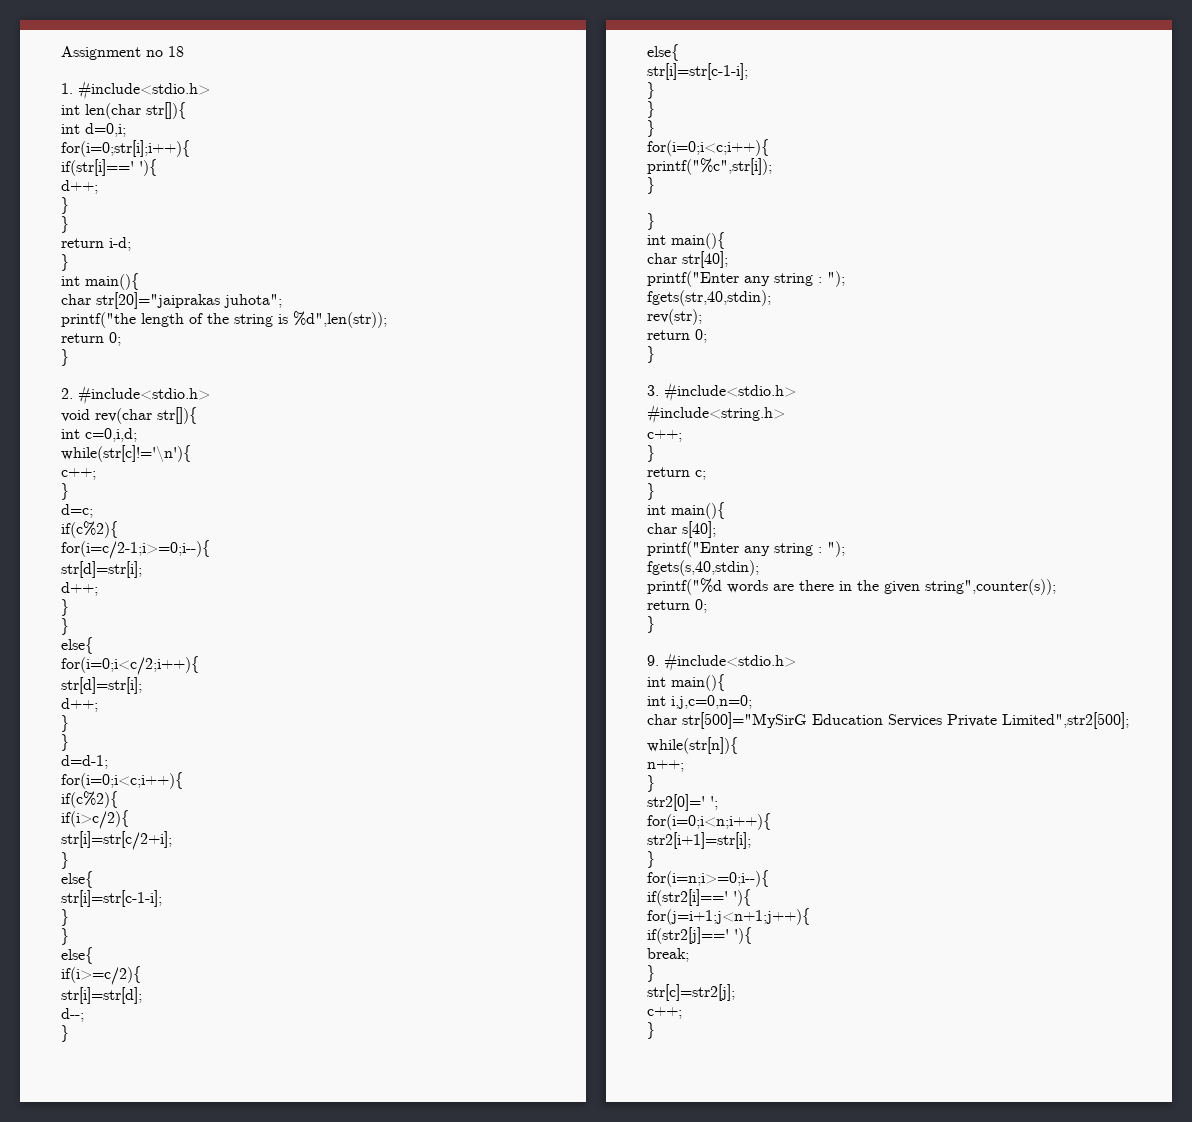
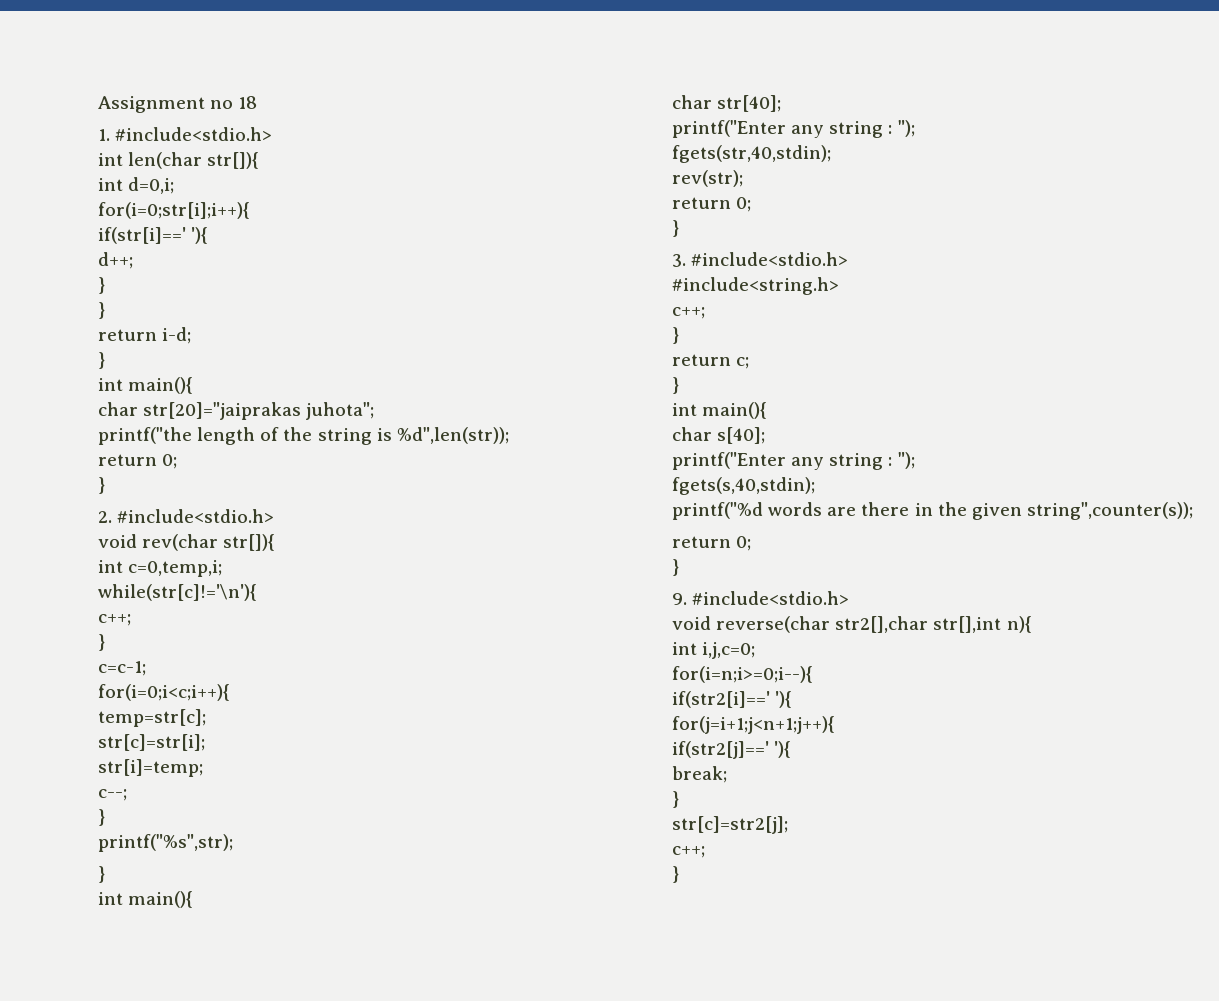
[85,428,137,442] c=0,i,d; -> [128,560,223,577] c=0,temp,i;
[61,504,93,518] [61,521,118,538] [61,540,210,559] [61,561,142,578] [61,582,98,596] [61,599,69,616] [61,618,69,635] [61,637,93,654] [61,656,199,675] [61,677,142,694] [61,698,98,712] [61,715,69,732] [61,734,69,751] [61,755,108,769] [61,772,183,789] [61,791,118,808] [61,810,129,829] [61,831,172,850] [61,852,69,869] [61,871,93,888] [61,890,162,907] [61,909,69,926] [61,928,69,945] [61,947,93,964] [61,966,141,985] [61,987,142,1004] [61,1008,84,1022] [61,1025,69,1042] [647,44,679,61] [647,63,748,80] [647,82,655,99] [647,101,655,118] [647,120,655,137] [647,139,769,156] [647,158,772,175] [647,177,655,194] d=c; // if(c%2){ // for(i=c/2-1;i>=0;i--){ // str[d]=str[i]; // d++; // } // } // else{ // for(i=0;i<c/2;i++){ // str[d]=str[i]; // d++; // } // } // d=d-1; // for(i=0;i<c;i++){ // if(c%2){ // if(i>c/2){ // str[i]=str[c/2+i]; // } // else{ // str[i]=str[c-1-i]; // } // } // else{ // if(i>=c/2){ // str[i]=str[d]; // d--; // } // else{ // str[i]=str[c-1-i]; // } // } // } // for(i=0;i<c;i++){ // printf("%c",str[i]); // } -> [98,661,146,676] [98,684,230,701] [98,709,206,727] [98,734,205,751] [98,759,203,777] [98,789,127,801] [98,809,105,826] [98,834,233,852] c=c-1; // for(i=0;i<c;i++){ // temp=str[c]; // str[c]=str[i]; // str[i]=temp; // c--; // } // printf("%s",str);
[647,674,725,691] [647,695,752,709] [647,712,1129,729] [647,737,738,754] [647,760,684,772] [647,775,655,792] [647,794,718,811] [647,813,771,830] [647,832,751,849] [647,851,655,868] int main(){ // int i,j,c=0,n=0; // char str[500]="MySirG Education Services Private Limited",str2[500]; // while(str[n]){ // n++; // } // str2[0]=' '; // for(i=0;i<n;i++){ // str2[i+1]=str[i]; // } -> [672,616,1032,633] [672,642,756,659] void reverse(char str2[],char str[],int n){ // int i,j,c=0;

